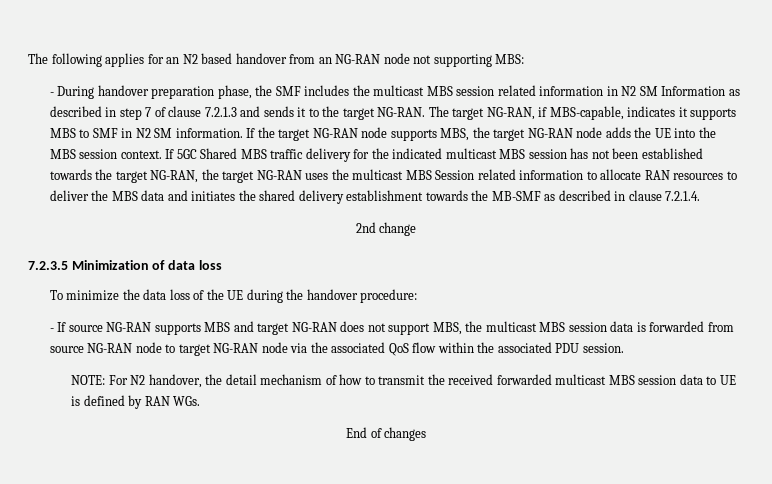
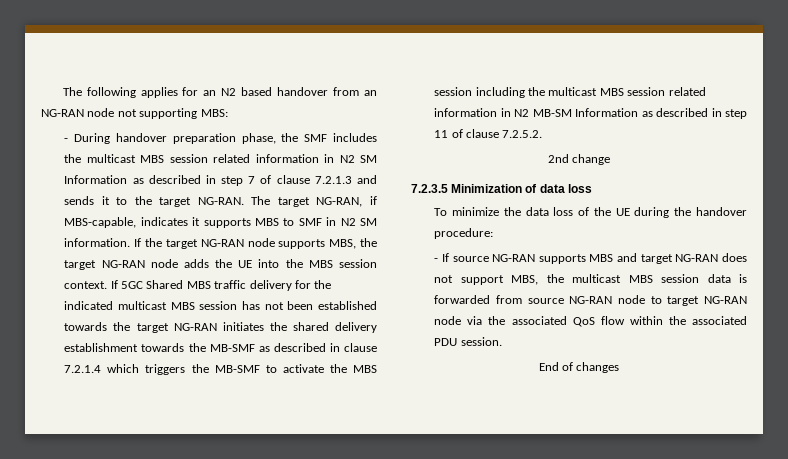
[150,169,737,183] [49,190,188,201] NG-RAN, the target NG-RAN uses the multicast MBS Session related information to allocate RAN resources to deliver the MBS data and -> [173,323,217,331] NG-RAN
[665,191,701,201] 7.2.1.4. -> [64,364,377,375] [434,87,706,98] [434,108,747,119] [434,129,543,138] 7.2.1.4 which triggers the MB-SMF to activate the MBS session including the multicast MBS session related information in N2 MB-SM Information as described in step 11 of clause 7.2.5.2.
[71,374,736,388] [71,395,201,409] // NOTE: For N2 handover, the detail mechanism of how to transmit the received forwarded multicast MBS session data to UE is defined by RAN WGs. -> (502, 341) none

